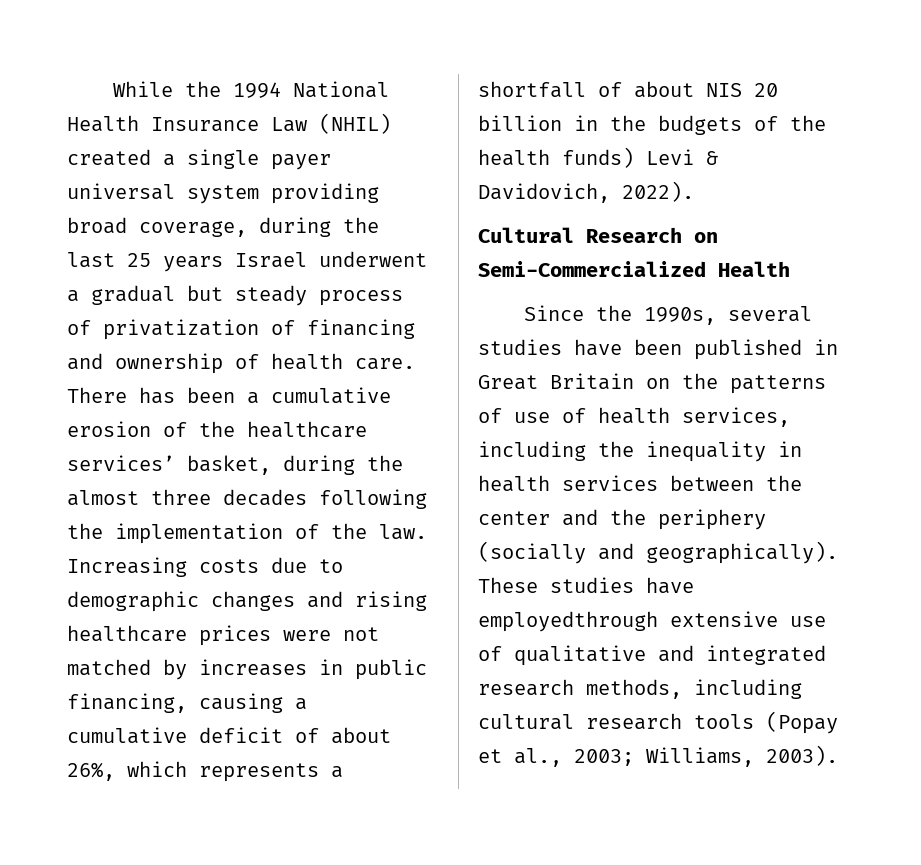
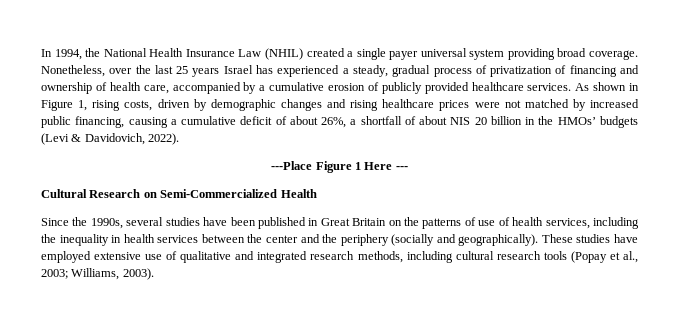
[113,81,282,98] While the 1994 -> [41,48,101,60] In 1994, the
[139,217,331,237] coverage, during -> [589,50,638,60] [41,65,133,77] coverage. Nonetheless, over
[319,251,427,267] [67,285,307,306] underwent a gradual but steady -> [256,65,431,77] has experienced a steady, gradual
[355,358,415,370] [67,387,391,404] [67,421,367,438] [67,455,403,475] [67,489,427,509] [67,523,427,544] [67,557,343,577] care. There has been a cumulative erosion of the healthcare services’ basket, during the almost three decades following the implementation of the law. Increasing costs due to -> [143,82,639,94] [41,99,207,111] care, accompanied by a cumulative erosion of publicly provided healthcare services. As shown in Figure 1, rising costs, driven by
[199,659,343,676] increases in -> [590,99,639,108] increased
[127,761,319,782] which represents -> (347, 122) none
[658,115,826,135] [478,147,718,168] [478,181,694,203] budgets of the health funds) Levi & Davidovich, 2022). -> [557,116,638,128] [41,133,180,145] [271,161,408,173] HMOs’ budgets (Levi & Davidovich, 2022). // ---Place Figure 1 Here ---
[478,611,658,632] employedthrough -> [41,251,91,263] employed

